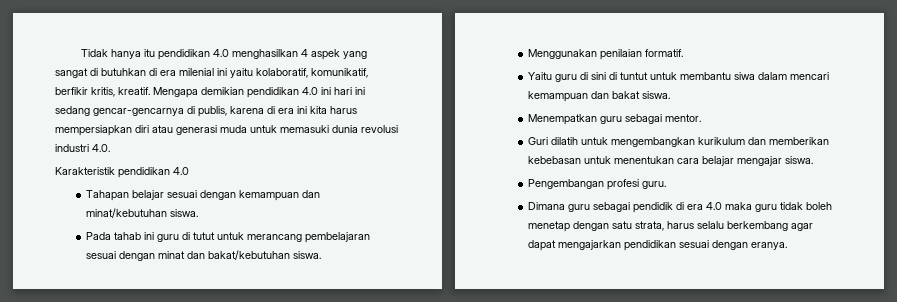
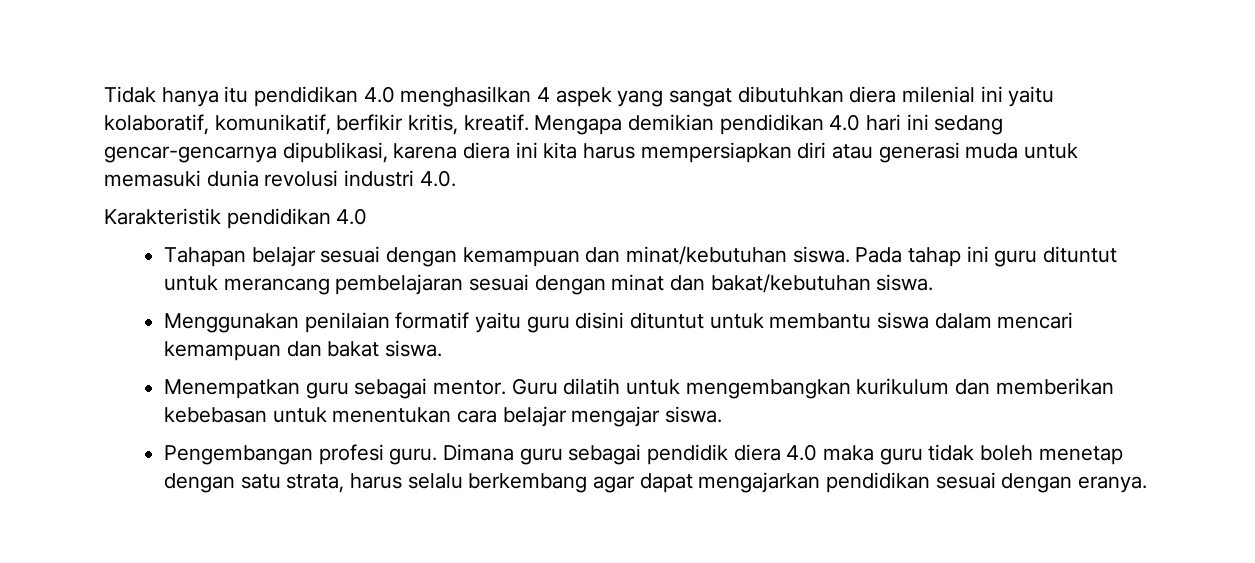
[90,68,176,76] di butuhkan di era -> [737,86,897,103] dibutuhkan diera
[321,87,331,95] ini -> (861, 122) none
[187,106,294,117] di publis, karena di era -> [282,142,511,163] dipublikasi, karena diera
[85,232,215,242] // Pada tahab ini guru di tutut -> [855,246,1117,267] Pada tahap ini guru dituntut
[644,49,683,57] [527,72,648,82] formatif. // Yaitu guru di sini di tuntut -> [395,312,704,333] formatif yaitu guru disini dituntut
[733,72,755,80] siwa -> [876,312,929,329] siswa
[527,137,548,145] // Guri -> [511,378,558,395] Guru
(666, 185) // -> (438, 456) none
[675,202,703,210] di era -> [733,444,781,461] diera

